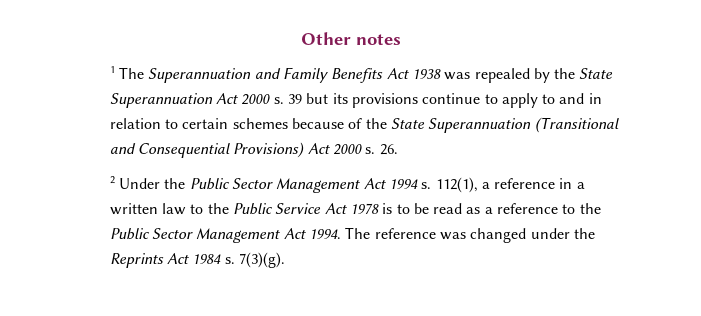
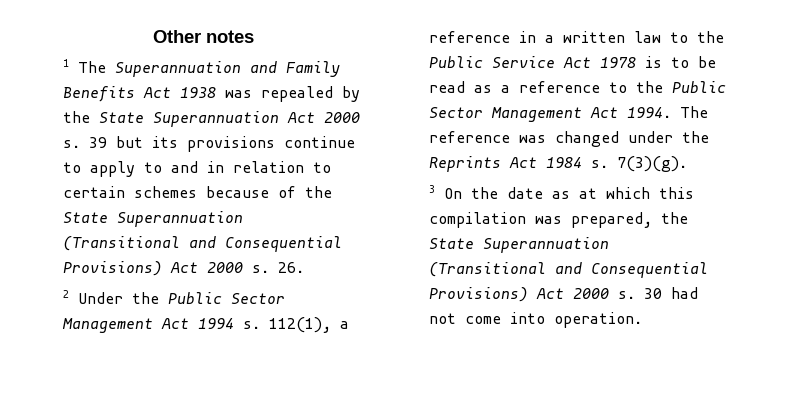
(285, 260) none -> [428,185,694,199] [428,212,688,228] [428,237,609,253] [428,262,708,278] [428,287,698,302] [428,312,642,328] // 3 On the date as at which this compilation was prepared, the State Superannuation (Transitional and Consequential Provisions) Act 2000 s. 30 had not come into operation.

